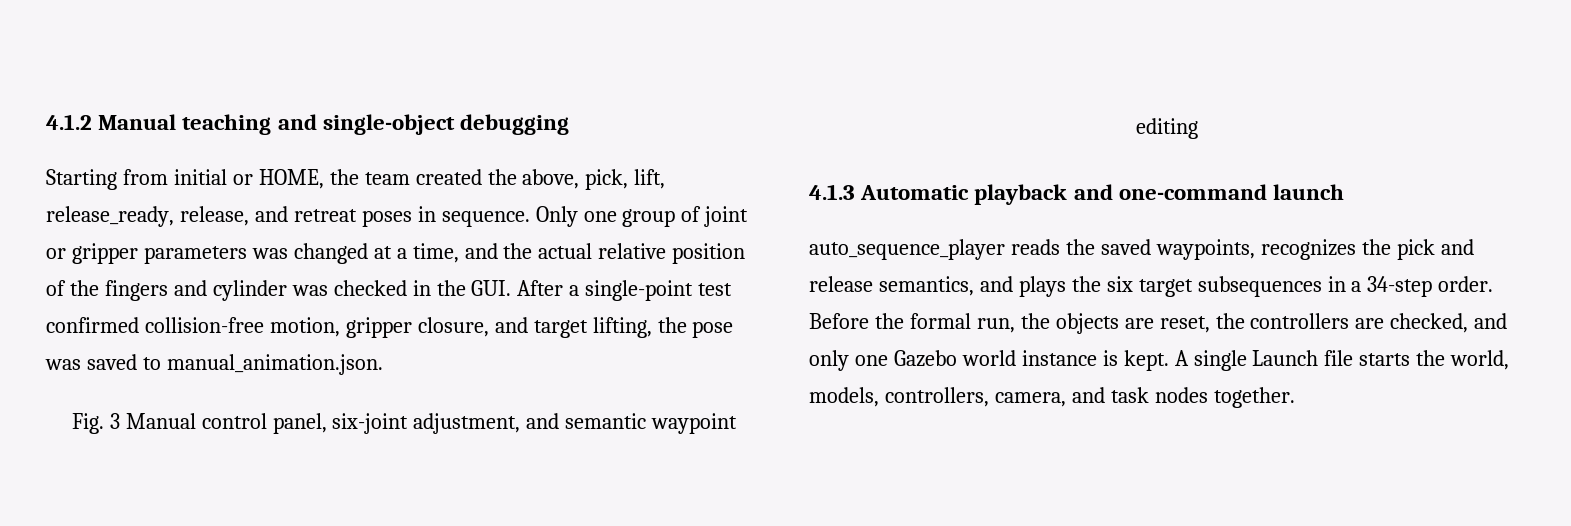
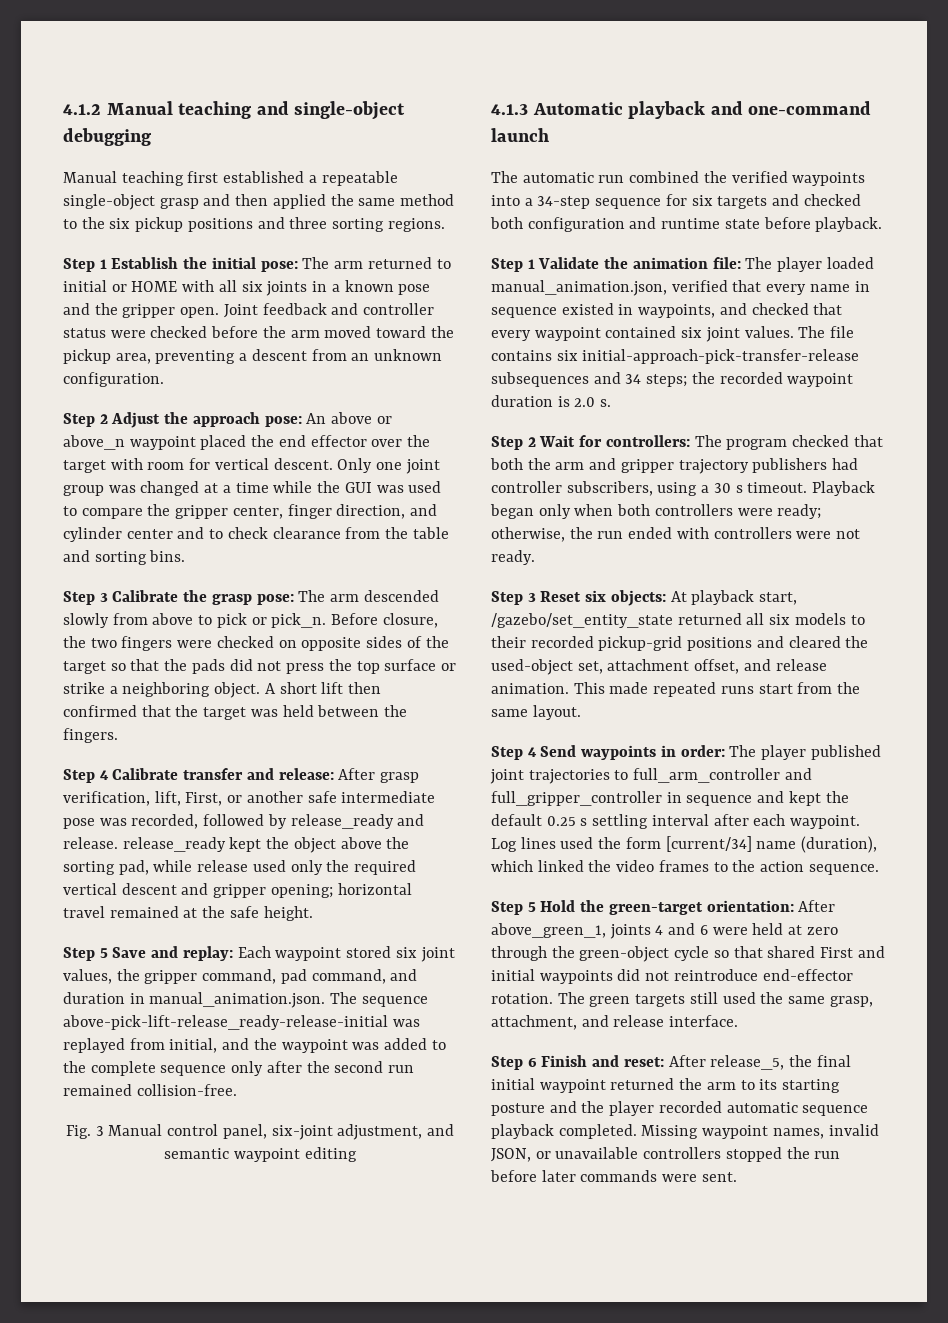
[46,169,666,190] [46,206,749,227] [46,243,746,264] [46,280,733,301] [46,317,734,338] [45,354,383,375] Starting from initial or HOME, the team created the above, pick, lift, release_ready, release, and retreat poses in sequence. Only one group of joint or gripper parameters was changed at a time, and the actual relative position of the fingers and cylinder was checked in the GUI. After a single-point test confirmed collision-free motion, gripper closure, and target lifting, the pose was saved to manual_animation.json. -> [63,171,398,186] [63,194,455,210] [63,217,445,232] [63,257,451,272] [63,280,431,296] [63,303,435,318] [63,326,454,338] [63,349,443,364] [63,372,164,387] [63,412,392,428] [63,435,431,450] [63,458,440,474] [63,481,442,496] [63,504,438,519] [63,527,449,542] [63,550,186,565] [63,590,439,605] [63,613,438,628] [63,636,449,651] [63,659,456,674] [63,682,382,698] [63,705,408,720] [63,728,118,743] [63,768,420,783] [63,791,436,806] [63,814,425,829] [63,837,410,853] [63,860,417,875] [63,883,412,898] [63,906,313,921] [63,946,455,962] [63,969,418,984] [63,992,428,1008] [63,1015,420,1030] [63,1038,446,1053] [63,1061,415,1076] [63,1084,237,1096] Manual teaching first established a repeatable single-object grasp and then applied the same method to the six pickup positions and three sorting regions. // Step 1 Establish the initial pose: The arm returned to initial or HOME with all six joints in a known pose and the gripper open. Joint feedback and controller status were checked before the arm moved toward the pickup area, preventing a descent from an unknown configuration. // Step 2 Adjust the approach pose: An above or above_n waypoint placed the end effector over the target with room for vertical descent. Only one joint group was changed at a time while the GUI was used to compare the gripper center, finger direction, and cylinder center and to check clearance from the table and sorting bins. // Step 3 Calibrate the grasp pose: The arm descended slowly from above to pick or pick_n. Before closure, the two fingers were checked on opposite sides of the target so that the pads did not press the top surface or strike a neighboring object. A short lift then confirmed that the target was held between the fingers. // Step 4 Calibrate transfer and release: After grasp verification, lift, First, or another safe intermediate pose was recorded, followed by release_ready and release. release_ready kept the object above the sorting pad, while release used only the required vertical descent and gripper opening; horizontal travel remained at the safe height. // Step 5 Save and replay: Each waypoint stored six joint values, the gripper command, pad command, and duration in manual_animation.json. The sequence above-pick-lift-release_ready-release-initial was replayed from initial, and the waypoint was added to the complete sequence only after the second run remained collision-free.
[809,239,1474,260] [809,276,1494,297] [809,313,1508,334] [809,350,1510,371] [809,387,1295,408] auto_sequence_player reads the saved waypoints, recognizes the pick and release semantics, and plays the six target subsequences in a 34-step order. Before the formal run, the objects are reset, the controllers are checked, and only one Gazebo world instance is kept. A single Launch file starts the world, models, controllers, camera, and task nodes together. -> [491,171,866,186] [491,194,861,209] [490,217,883,232] [491,257,874,272] [491,280,870,296] [491,303,843,318] [491,326,855,342] [491,349,860,364] [491,372,854,387] [491,395,612,407] [491,435,883,450] [490,458,859,474] [491,481,876,496] [490,504,822,519] [491,527,861,542] [491,550,535,565] [491,590,798,606] [491,613,865,628] [491,636,869,651] [491,659,827,675] [491,682,861,697] [491,705,581,720] [491,745,881,760] [490,768,812,784] [491,791,849,806] [491,814,861,829] [491,836,878,853] [491,860,879,875] [491,900,836,915] [491,923,838,939] [491,946,885,962] [491,969,853,984] [491,992,873,1007] [491,1015,739,1030] [491,1055,851,1070] [491,1078,841,1093] [491,1101,869,1116] [491,1124,879,1139] [491,1147,841,1162] [490,1170,737,1182] The automatic run combined the verified waypoints into a 34-step sequence for six targets and checked both configuration and runtime state before playback. // Step 1 Validate the animation file: The player loaded manual_animation.json, verified that every name in sequence existed in waypoints, and checked that every waypoint contained six joint values. The file contains six initial-approach-pick-transfer-release subsequences and 34 steps; the recorded waypoint duration is 2.0 s. // Step 2 Wait for controllers: The program checked that both the arm and gripper trajectory publishers had controller subscribers, using a 30 s timeout. Playback began only when both controllers were ready; otherwise, the run ended with controllers were not ready. // Step 3 Reset six objects: At playback start, /gazebo/set_entity_state returned all six models to their recorded pickup-grid positions and cleared the used-object set, attachment offset, and release animation. This made repeated runs start from the same layout. // Step 4 Send waypoints in order: The player published joint trajectories to full_arm_controller and full_gripper_controller in sequence and kept the default 0.25 s settling interval after each waypoint. Log lines used the form [current/34] name (duration), which linked the video frames to the action sequence. // Step 5 Hold the green-target orientation: After above_green_1, joints 4 and 6 were held at zero through the green-object cycle so that shared First and initial waypoints did not reintroduce end-effector rotation. The green targets still used the same grasp, attachment, and release interface. // Step 6 Finish and reset: After release_5, the final initial waypoint returned the arm to its starting posture and the player recorded automatic sequence playback completed. Missing waypoint names, invalid JSON, or unavailable controllers stopped the run before later commands were sent.

